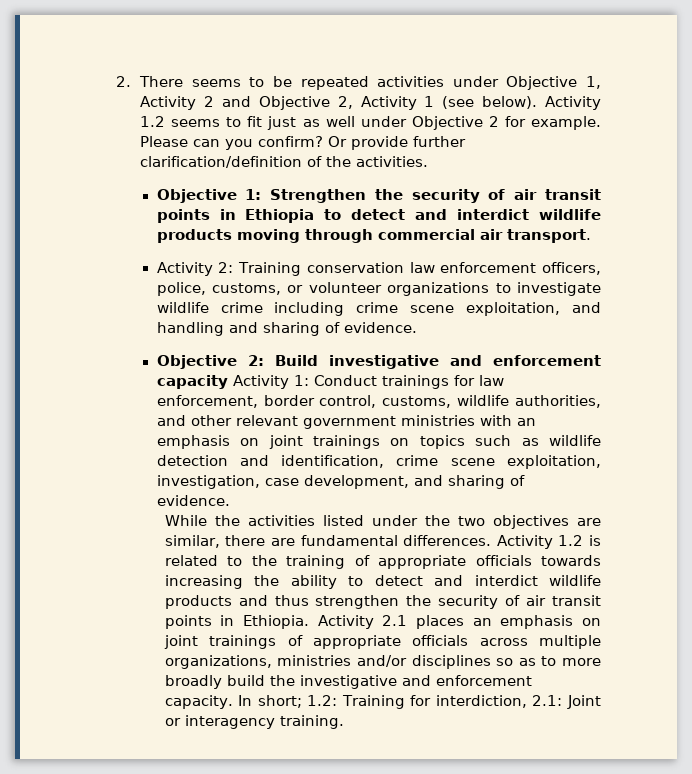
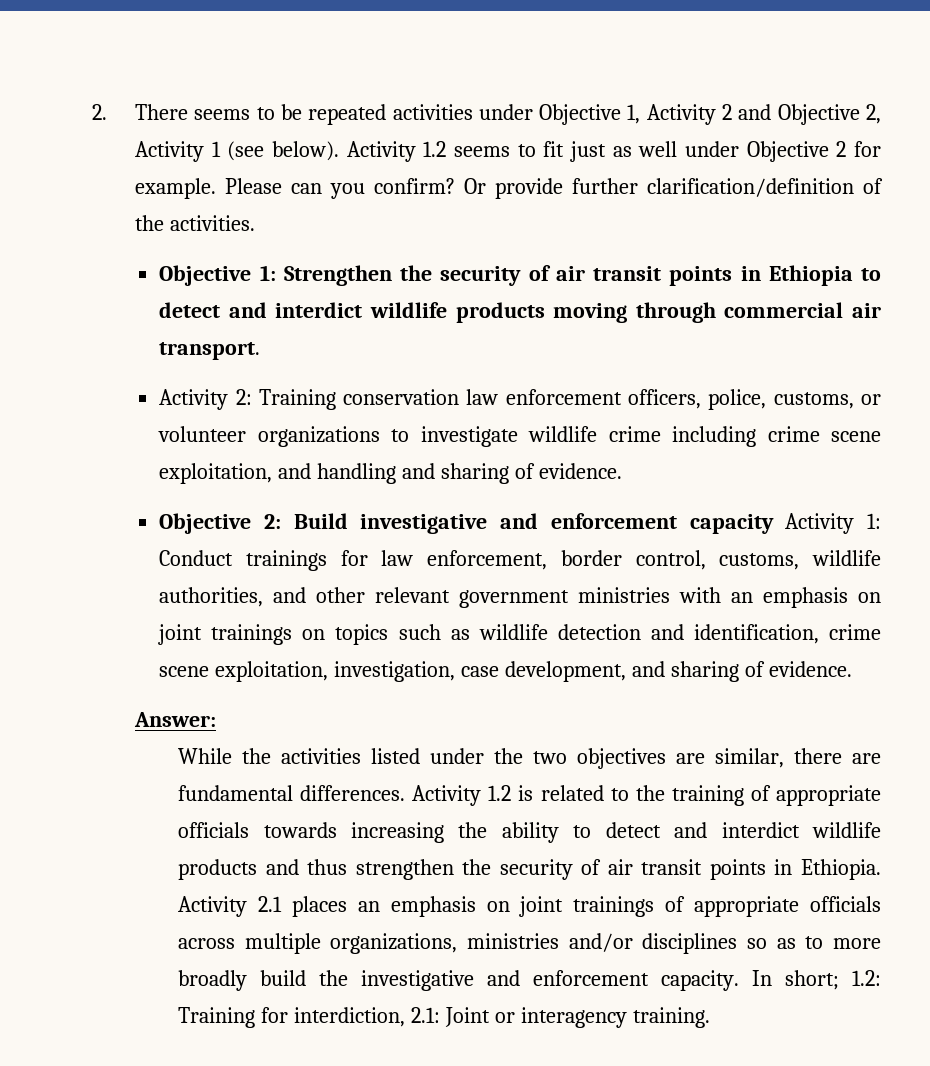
(230, 500) none -> [134,712,217,727] // Answer:

